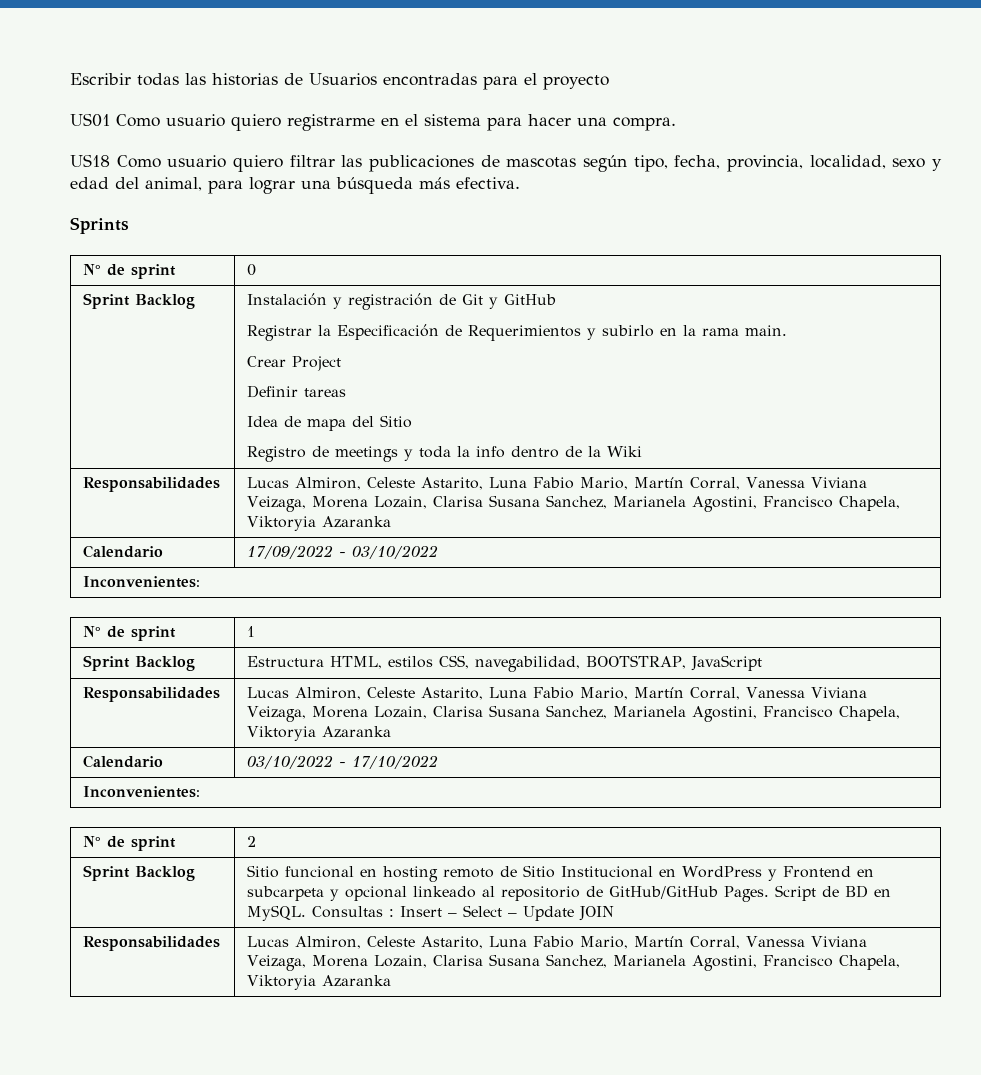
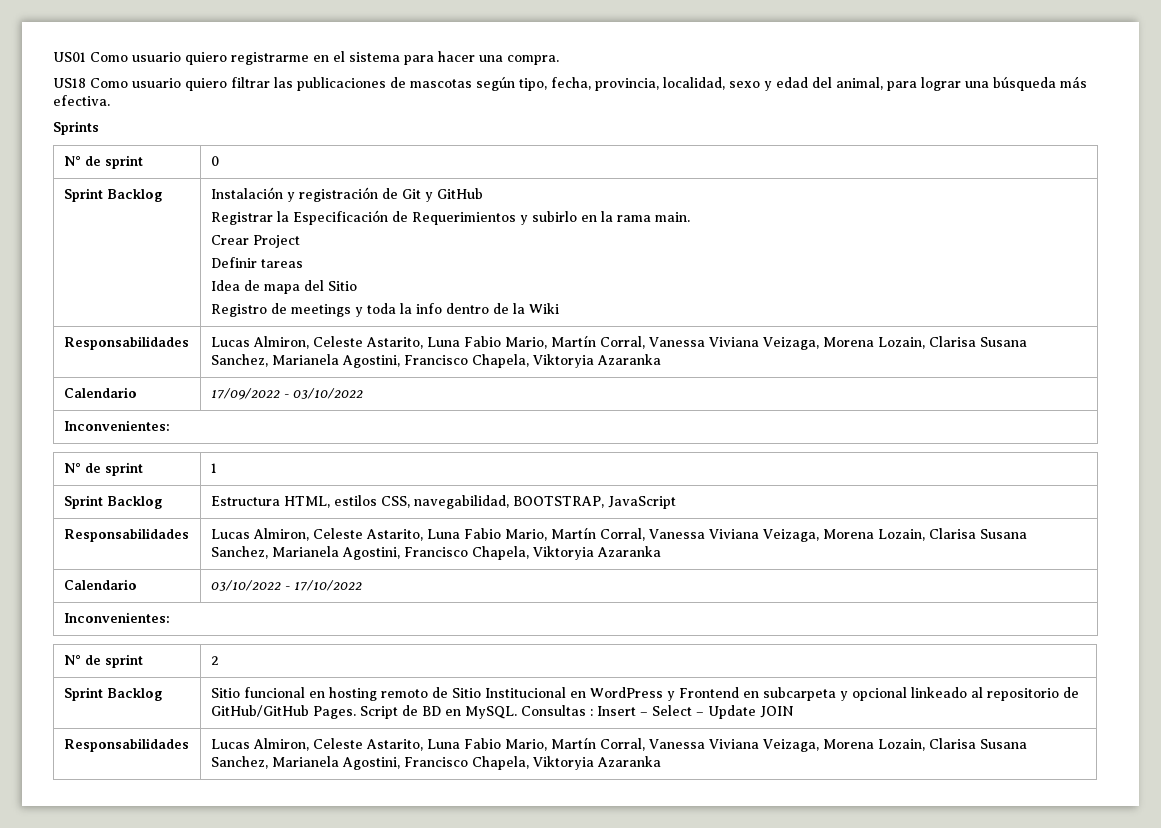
[70,73,609,90] Escribir todas las historias de Usuarios encontradas para el proyecto // -> (53, 57) none

